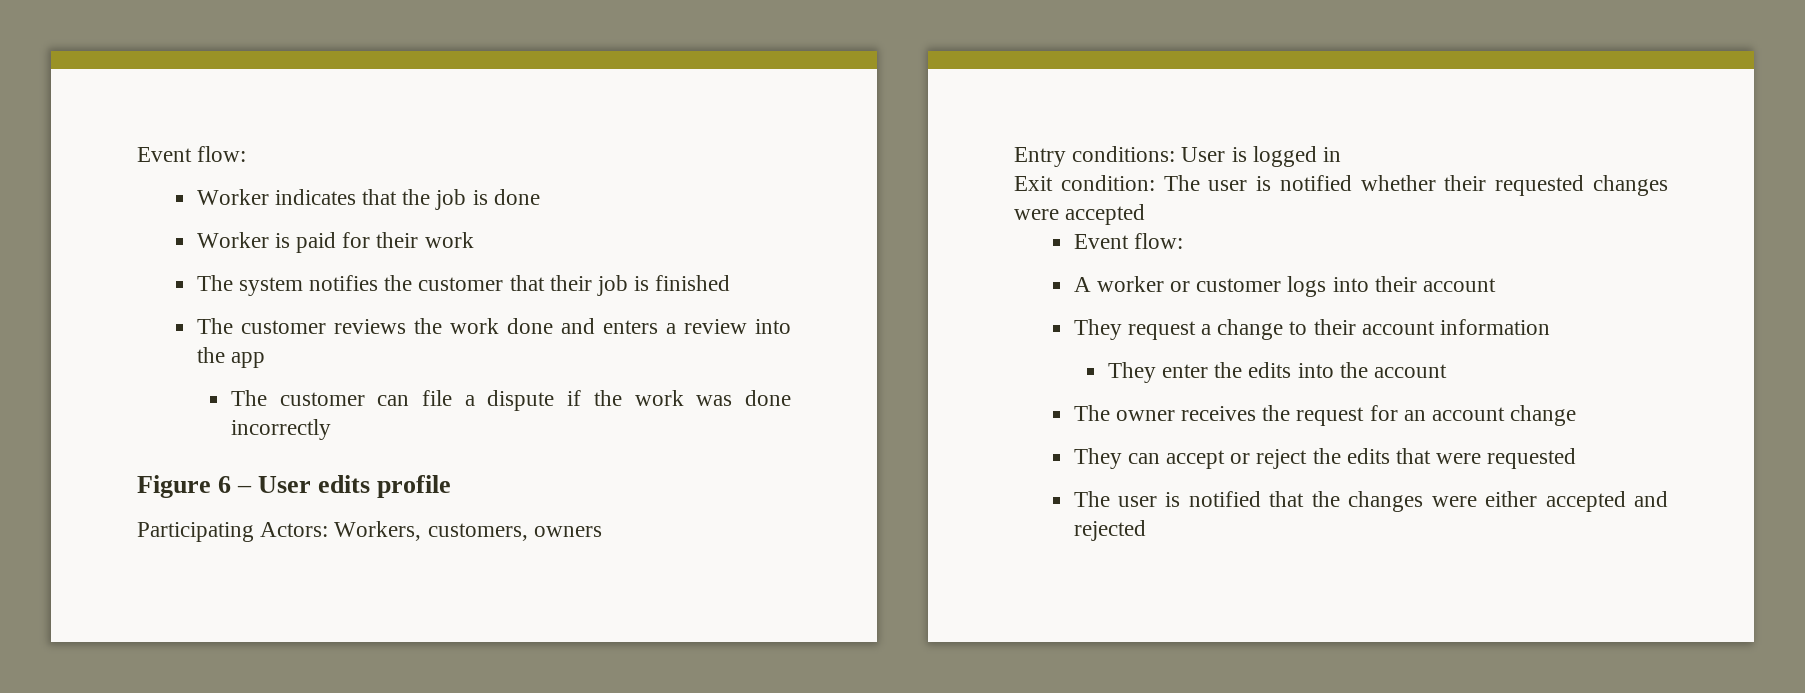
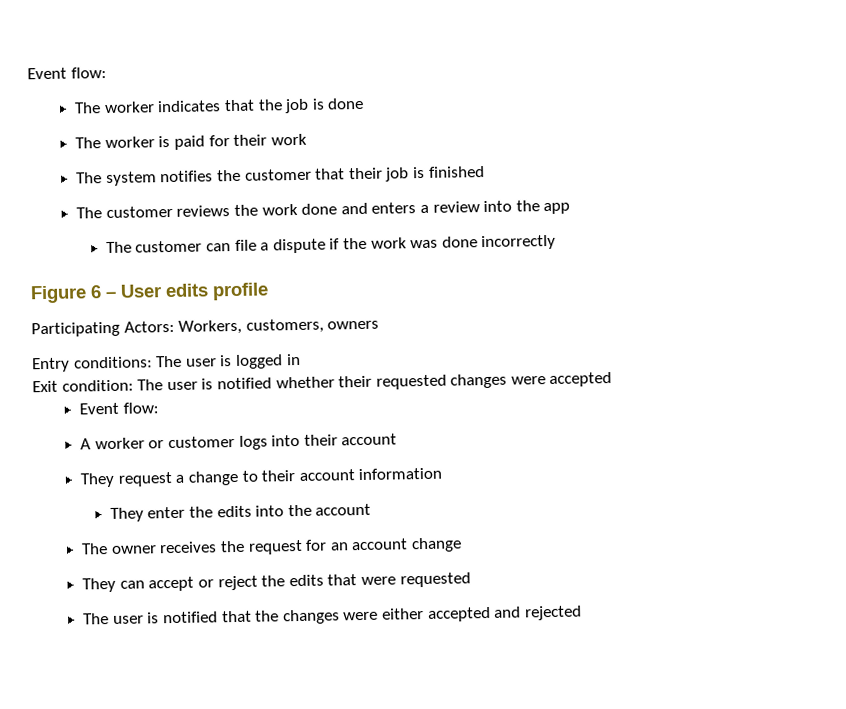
[137,146,247,162] [196,189,269,205] Event flow: // Worker -> [27,66,107,80] [74,101,155,114] Event flow: // The worker
[196,232,269,248] Worker -> [75,136,155,149] The worker
[1181,147,1226,162] User -> [155,355,217,368] The user

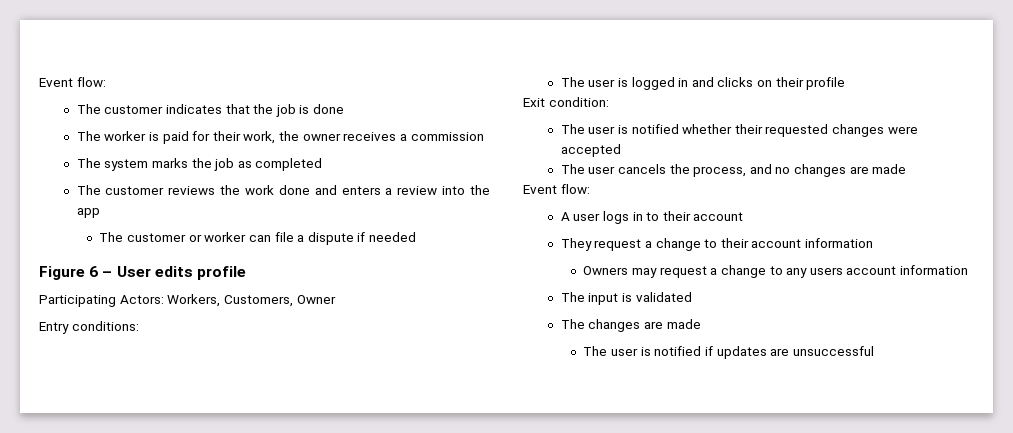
[103,101,155,114] worker -> [104,105,164,114] customer
[270,133,307,146] [76,166,485,187] work // The system notifies the customer that their job is finished -> [243,131,484,144] [76,158,323,171] work, the owner receives a commission // The system marks the job as completed
(203, 246) none -> [188,232,247,242] or worker
[343,234,557,251] the work was done incorrectly -> [369,232,417,242] needed
[245,318,380,334] customers, owners -> [223,295,336,307] Customers, Owner
(153, 362) none -> (139, 326) //
(301, 359) none -> [691,77,846,90] and clicks on their profile
(134, 385) none -> (609, 102) //
[79,402,159,415] [80,434,301,450] Event flow: // A worker or customer logs into -> [560,164,907,177] [523,184,590,194] [560,211,660,224] The user cancels the process, and no changes are made // Event flow: // A user logs in to
[109,503,372,522] [81,537,463,555] [82,572,471,593] [83,605,582,625] They enter the edits into the account // The owner receives the request for an account change // They can accept or reject the edits that were requested // The user is notified that the changes were either accepted and rejected -> [583,265,969,278] [560,292,692,305] [560,319,701,332] [583,346,874,359] Owners may request a change to any users account information // The input is validated // The changes are made // The user is notified if updates are unsuccessful

